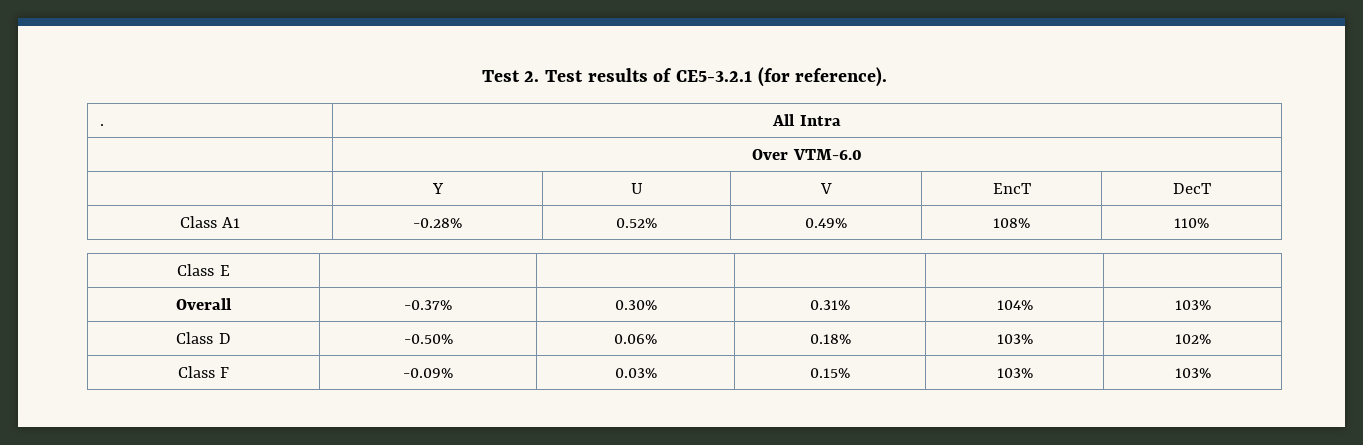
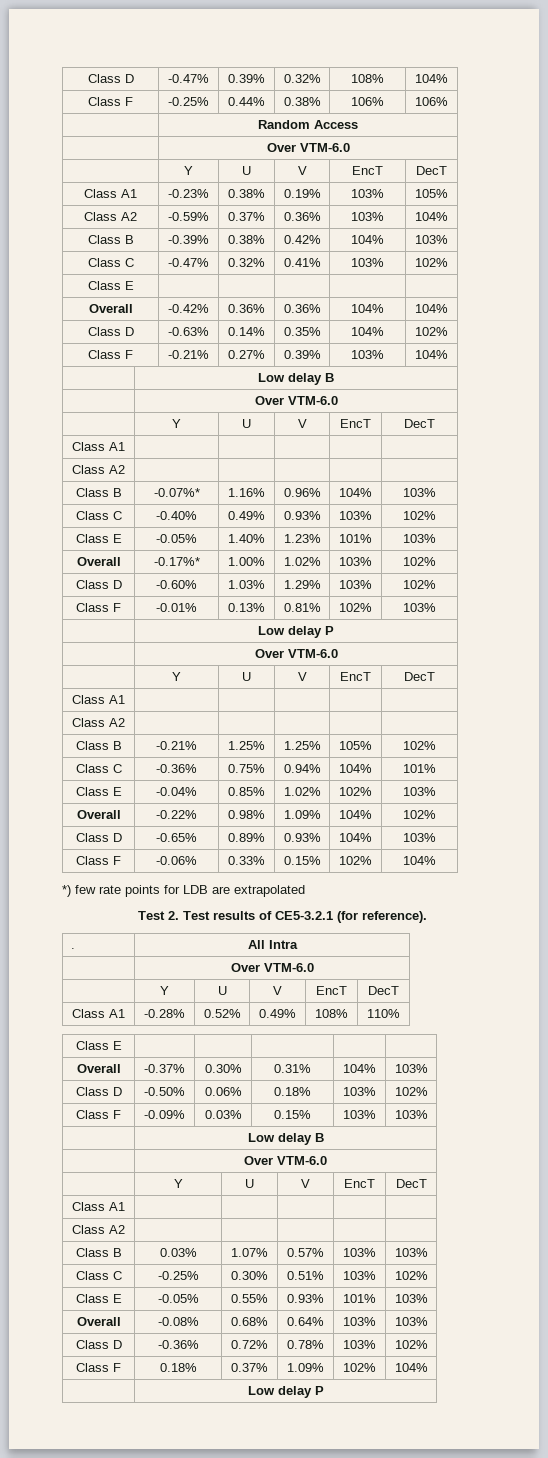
(481, 76) none -> [87,74,134,83] [168,74,209,83] [228,74,265,83] [283,74,321,83] [351,74,384,83] [415,74,448,83] [88,97,133,106] [168,97,209,106] [228,97,265,106] [283,97,321,106] [351,97,384,106] [415,97,448,106] [258,120,358,129] [266,143,350,152] [184,166,193,175] [242,166,251,175] [297,166,307,175] [352,166,383,175] [416,166,447,175] [84,189,137,198] [168,189,209,198] [228,189,265,198] [283,189,321,198] [351,189,384,198] [415,189,448,198] [84,212,137,221] [168,212,209,221] [228,212,265,221] [283,212,321,221] [351,212,384,221] [415,212,448,221] [87,235,134,244] [168,235,209,244] [228,235,265,244] [283,235,321,244] [351,235,384,244] [415,235,448,244] [87,258,134,267] [168,258,209,267] [228,258,265,267] [283,258,321,267] [351,258,384,267] [415,258,448,267] [87,281,134,290] [88,304,133,313] [168,304,209,313] [228,304,265,313] [283,304,321,313] [351,304,384,313] [415,304,448,313] [87,327,134,336] [168,327,209,336] [228,327,265,336] [283,327,321,336] [351,327,384,336] [415,327,448,336] [88,350,133,359] [168,350,209,359] [228,350,265,359] [283,350,321,359] [351,350,384,359] [415,350,448,359] [258,373,334,385] [254,396,338,405] [172,419,181,428] [242,419,251,428] [297,419,307,428] [340,419,371,428] [404,419,435,428] [72,442,125,451] [72,465,125,474] [75,488,122,497] [153,488,200,497] [228,488,265,497] [283,488,321,497] [339,488,372,497] [403,488,436,497] [75,511,122,520] [156,511,197,520] [228,511,265,520] [283,511,321,520] [339,511,372,520] [403,511,436,520] [75,534,122,543] [156,534,197,543] [228,534,265,543] [283,534,321,543] [339,534,372,543] [403,534,436,543] [76,557,121,566] [153,557,200,566] [228,557,265,566] [283,557,321,566] [339,557,372,566] [403,557,436,566] [75,580,122,589] [156,580,197,589] [228,580,265,589] [283,580,321,589] [339,580,372,589] [403,580,436,589] [76,603,121,612] [156,603,197,612] [228,603,265,612] [283,603,321,612] [339,603,372,612] [403,603,436,612] [258,626,334,638] [254,649,338,658] [172,672,181,681] [242,672,251,681] [297,672,307,681] [340,672,371,681] [404,672,435,681] [72,695,125,704] [72,718,125,727] [75,741,122,750] [156,741,197,750] [228,741,265,750] [283,741,321,750] [339,741,372,750] [403,741,436,750] [75,764,122,773] [156,764,197,773] [228,764,265,773] [283,764,321,773] [339,764,372,773] [403,764,436,773] [75,787,122,796] [156,787,197,796] [228,787,265,796] [283,787,321,796] [339,787,372,796] [403,787,436,796] [76,810,121,819] [156,810,197,819] [228,810,265,819] [283,810,321,819] [339,810,372,819] [403,810,436,819] [75,833,122,842] [156,833,197,842] [228,833,265,842] [283,833,321,842] [339,833,372,842] [403,833,436,842] [76,856,121,865] [156,856,197,865] [228,856,265,865] [283,856,321,865] [339,856,372,865] [403,856,436,865] [62,885,305,897] Class D | -0.47% | 0.39% | 0.32% | 108% | 104% // Class F | -0.25% | 0.44% | 0.38% | 106% | 106% // | Random Access // | Over VTM-6.0 // | Y | U | V | EncT | DecT // Class A1 | -0.23% | 0.38% | 0.19% | 103% | 105% // Class A2 | -0.59% | 0.37% | 0.36% | 103% | 104% // Class B | -0.39% | 0.38% | 0.42% | 104% | 103% // Class C | -0.47% | 0.32% | 0.41% | 103% | 102% // Class E | | | | | // Overall | -0.42% | 0.36% | 0.36% | 104% | 104% // Class D | -0.63% | 0.14% | 0.35% | 104% | 102% // Class F | -0.21% | 0.27% | 0.39% | 103% | 104% // | Low delay B // | Over VTM-6.0 // | Y | U | V | EncT | DecT // Class A1 | | | | | // Class A2 | | | | | // Class B | -0.07%* | 1.16% | 0.96% | 104% | 103% // Class C | -0.40% | 0.49% | 0.93% | 103% | 102% // Class E | -0.05% | 1.40% | 1.23% | 101% | 103% // Overall | -0.17%* | 1.00% | 1.02% | 103% | 102% // Class D | -0.60% | 1.03% | 1.29% | 103% | 102% // Class F | -0.01% | 0.13% | 0.81% | 102% | 103% // | Low delay P // | Over VTM-6.0 // | Y | U | V | EncT | DecT // Class A1 | | | | | // Class A2 | | | | | // Class B | -0.21% | 1.25% | 1.25% | 105% | 102% // Class C | -0.36% | 0.75% | 0.94% | 104% | 101% // Class E | -0.04% | 0.85% | 1.02% | 102% | 103% // Overall | -0.22% | 0.98% | 1.09% | 104% | 102% // Class D | -0.65% | 0.89% | 0.93% | 104% | 103% // Class F | -0.06% | 0.33% | 0.15% | 102% | 104% // *) few rate points for LDB are extrapolated //
(1211, 373) none -> [247,1133,324,1145] [244,1156,327,1165] [173,1179,183,1188] [245,1179,254,1188] [301,1179,310,1188] [344,1179,375,1188] [395,1179,427,1188] [72,1202,125,1211] [72,1225,125,1234] [75,1248,122,1257] [159,1248,197,1257] [231,1248,268,1257] [287,1248,324,1257] [343,1248,376,1257] [394,1248,428,1257] [75,1271,122,1280] [157,1271,199,1280] [231,1271,268,1280] [287,1271,324,1280] [343,1271,376,1280] [394,1271,428,1280] [75,1294,122,1303] [157,1294,199,1303] [231,1294,268,1303] [287,1294,324,1303] [343,1294,376,1303] [394,1294,428,1303] [76,1317,121,1326] [157,1317,199,1326] [231,1317,268,1326] [287,1317,324,1326] [343,1317,376,1326] [394,1317,428,1326] [75,1340,122,1349] [157,1340,199,1349] [231,1340,268,1349] [287,1340,324,1349] [343,1340,376,1349] [394,1340,428,1349] [76,1363,121,1372] [159,1363,197,1372] [231,1363,268,1372] [287,1363,324,1372] [343,1363,376,1372] [394,1363,428,1372] [247,1386,324,1398] // | Low delay B // | Over VTM-6.0 // | Y | U | V | EncT | DecT // Class A1 | | | | | // Class A2 | | | | | // Class B | 0.03% | 1.07% | 0.57% | 103% | 103% // Class C | -0.25% | 0.30% | 0.51% | 103% | 102% // Class E | -0.05% | 0.55% | 0.93% | 101% | 103% // Overall | -0.08% | 0.68% | 0.64% | 103% | 103% // Class D | -0.36% | 0.72% | 0.78% | 103% | 102% // Class F | 0.18% | 0.37% | 1.09% | 102% | 104% // | Low delay P

